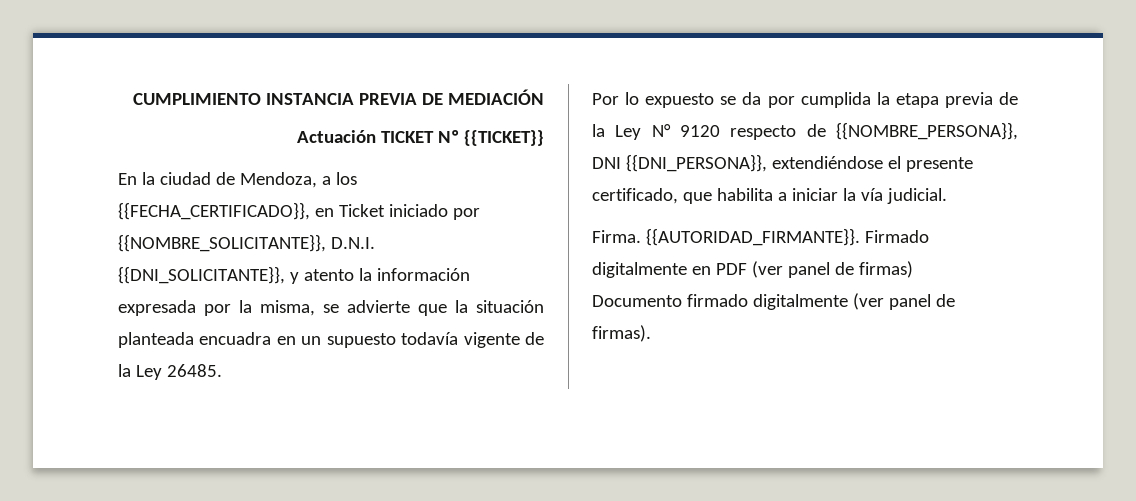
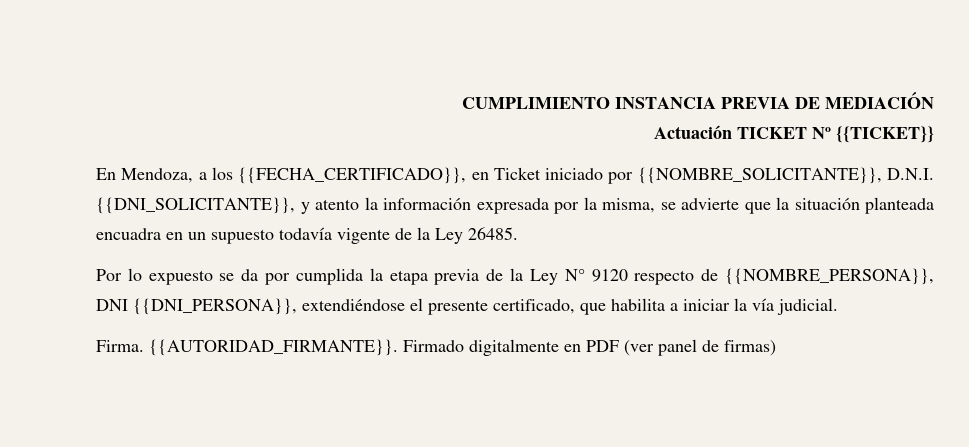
[141,172,235,185] la ciudad de -> (116, 174) none
[592,293,955,310] [592,325,651,342] // Documento firmado digitalmente (ver panel de firmas). -> (776, 348) none

